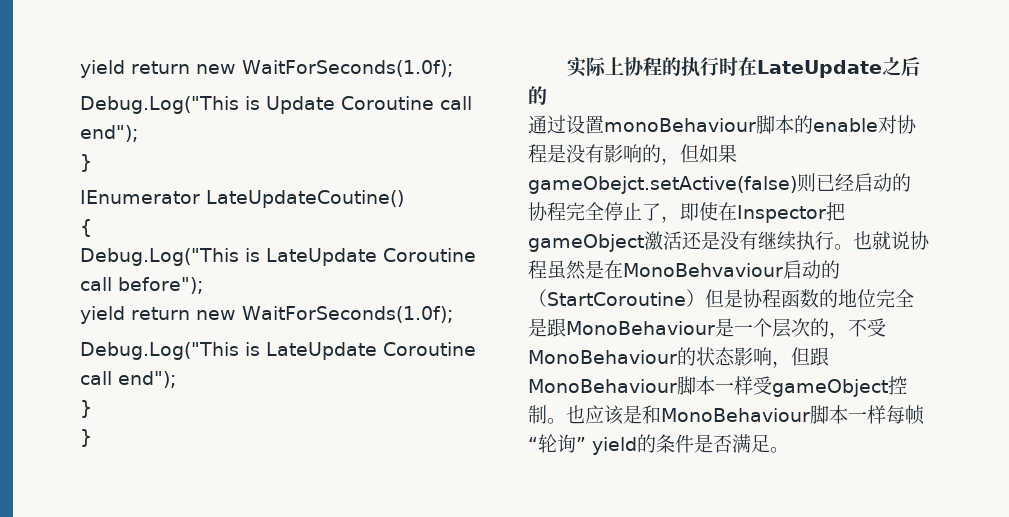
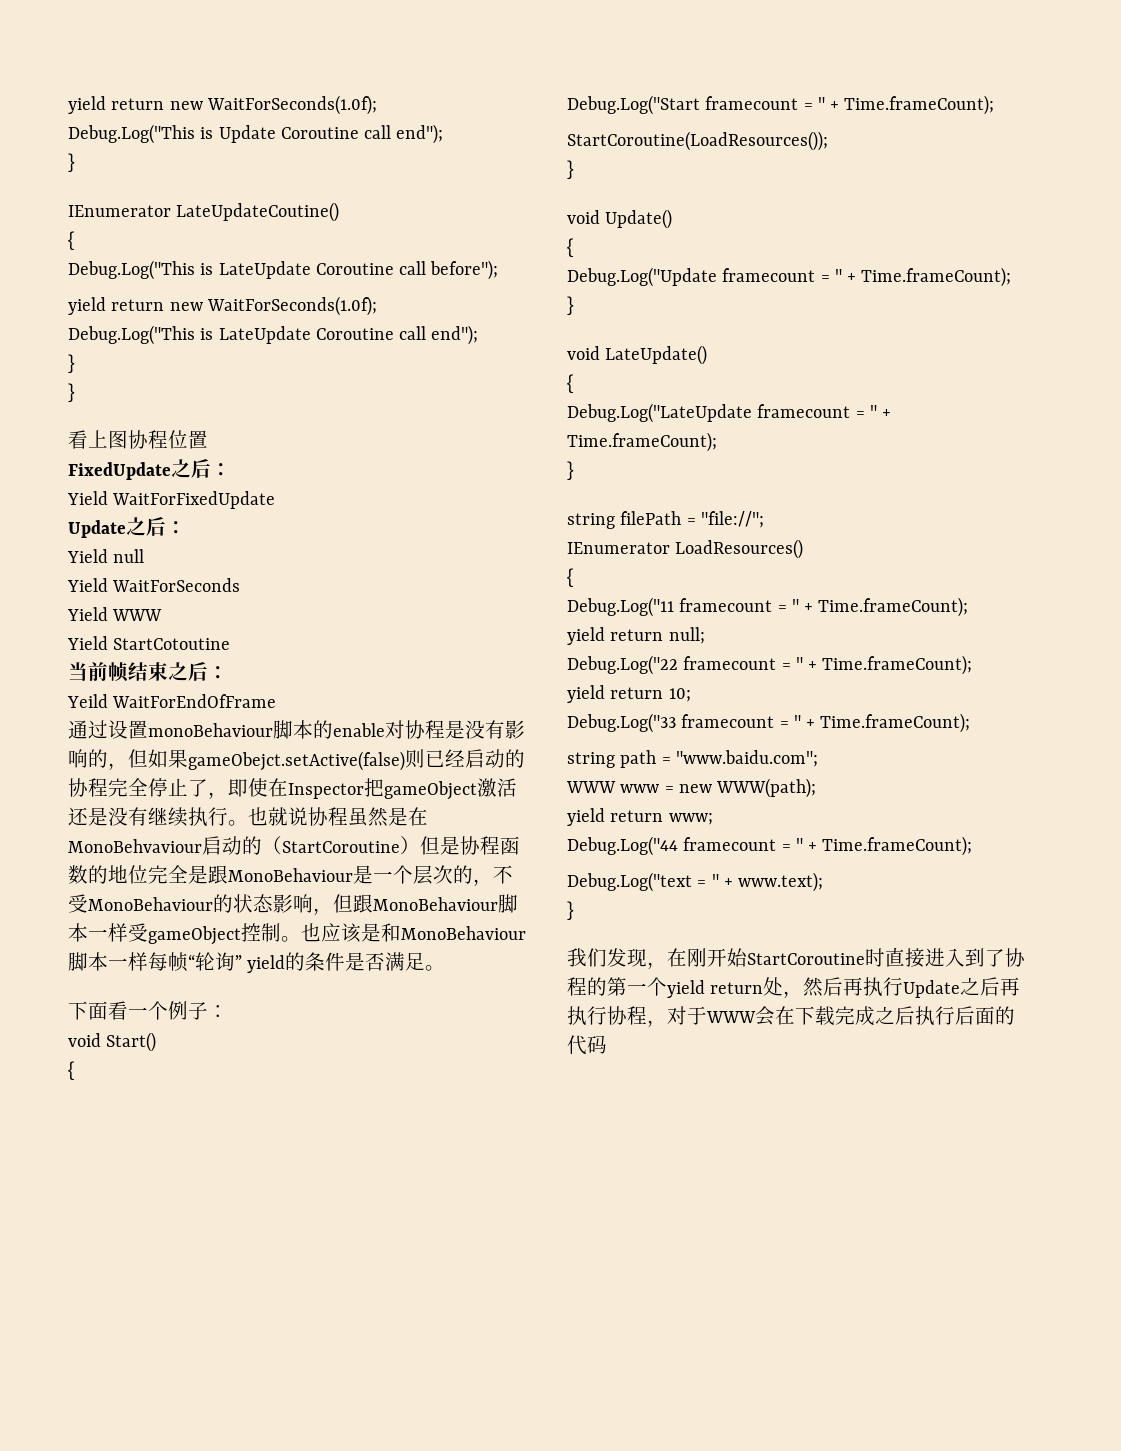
[566,57,920,78] [528,86,547,105] 实际上协程的执行时在LateUpdate之后的 -> [68,430,208,449] [68,459,231,480] [67,491,276,509] [68,517,186,538] [67,549,145,563] [67,578,241,592] [67,607,163,621] [67,636,231,650] [68,662,228,682] [67,694,277,708] 看上图协程位置 // FixedUpdate之后： // Yield WaitForFixedUpdate // Update之后： // Yield null // Yield WaitForSeconds // Yield WWW // Yield StartCotoutine // 当前帧结束之后： // Yeild WaitForEndOfFrame
(789, 450) none -> [68,1001,228,1020] [68,1032,157,1052] [68,1061,75,1080] [567,95,995,115] [567,131,828,151] [567,160,574,179] [567,209,673,229] [567,238,574,257] [567,267,1012,287] [567,296,574,315] [567,345,708,365] [567,374,574,393] [567,403,892,423] [567,432,717,452] [567,461,574,480] [567,511,764,529] [567,539,804,559] [567,568,574,587] [567,597,969,617] [567,627,705,645] [567,655,973,675] [567,685,691,703] [567,713,971,733] [567,750,818,768] [566,778,817,798] [567,808,713,826] [567,836,973,856] [567,872,824,892] [567,901,574,920] [567,947,1026,969] [567,977,1021,998] [567,1006,1015,1027] [567,1035,607,1055] // 下面看一个例子： // void Start() // { // Debug.Log("Start framecount = " + Time.frameCount); // StartCoroutine(LoadResources()); // } // void Update() // { // Debug.Log("Update framecount = " + Time.frameCount); // } // void LateUpdate() // { // Debug.Log("LateUpdate framecount = " + Time.frameCount); // } // string filePath = "file://"; // IEnumerator LoadResources() // { // Debug.Log("11 framecount = " + Time.frameCount); // yield return null; // Debug.Log("22 framecount = " + Time.frameCount); // yield return 10; // Debug.Log("33 framecount = " + Time.frameCount); // string path = "www.baidu.com"; // WWW www = new WWW(path); // yield return www; // Debug.Log("44 framecount = " + Time.frameCount); // Debug.Log("text = " + www.text); // } // 我们发现，在刚开始StartCoroutine时直接进入到了协程的第一个yield return处，然后再执行Update之后再执行协程，对于WWW会在下载完成之后执行后面的代码

